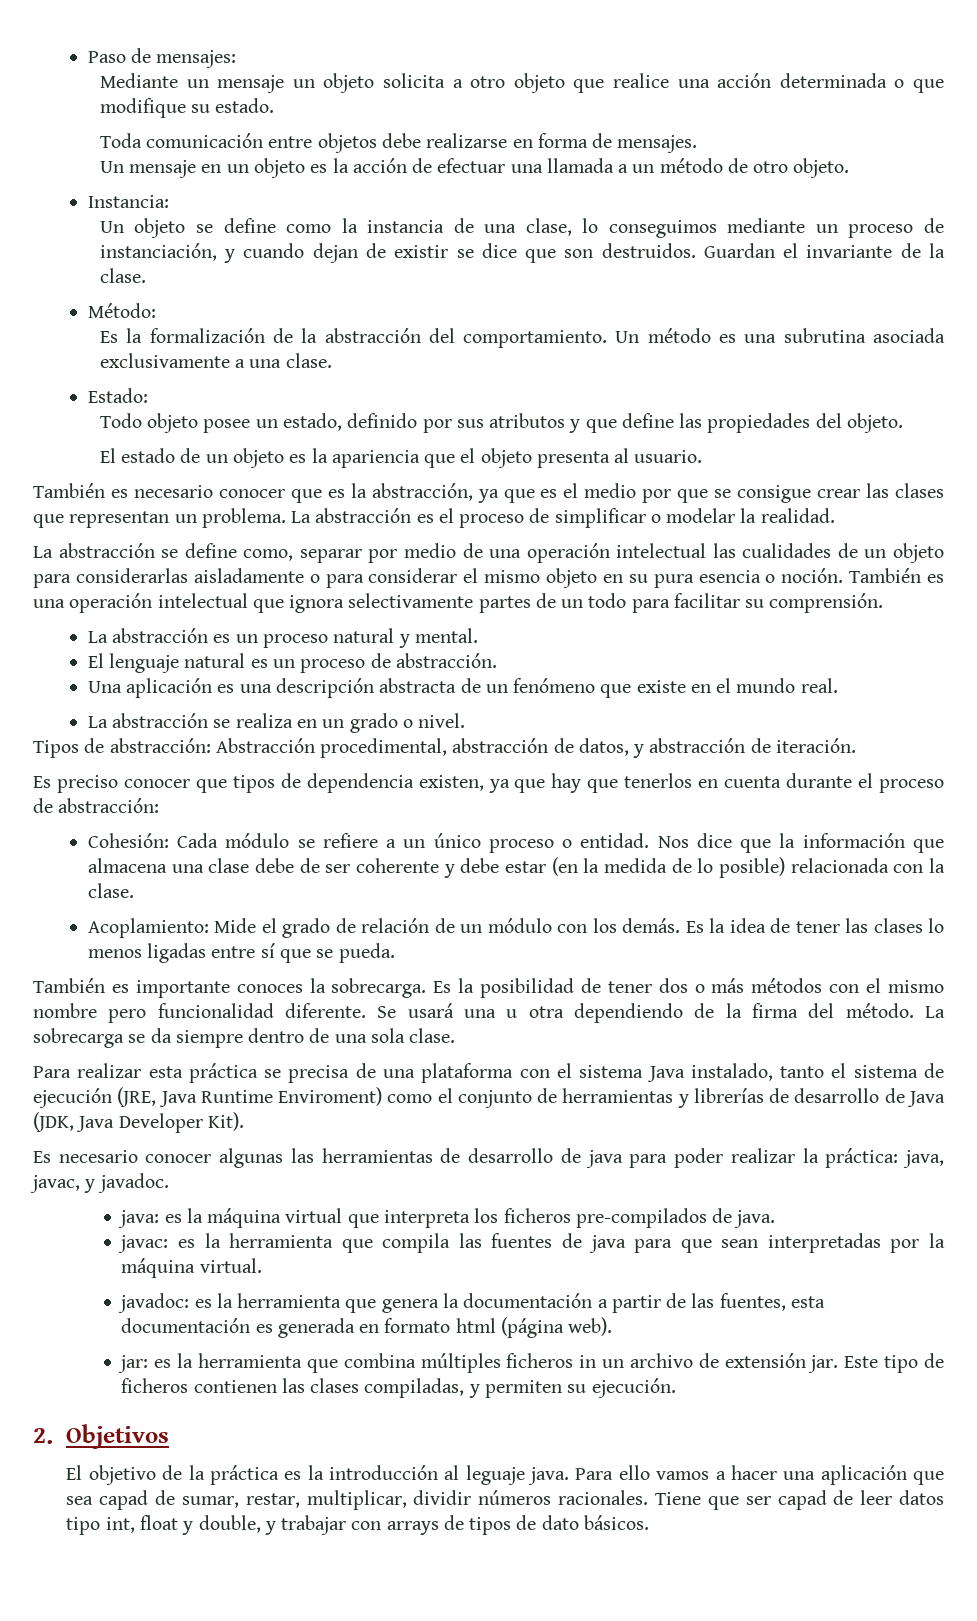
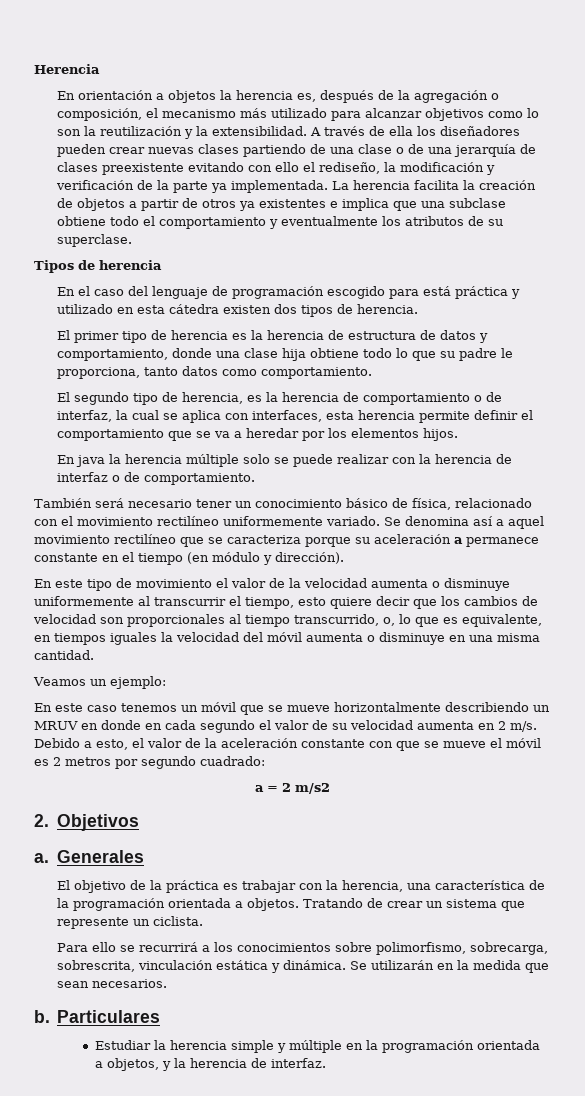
[87,48,237,68] [99,73,945,93] [99,98,275,118] [99,133,698,153] [99,158,850,178] [87,195,169,208] [99,218,944,238] [99,243,946,263] [99,268,146,283] [87,303,156,318] [99,328,946,348] [99,353,332,368] [87,388,148,403] [99,413,903,433] [99,448,703,468] [33,483,944,503] [33,508,835,528] [33,543,944,563] [33,568,944,588] [33,593,884,613] [87,628,478,648] [87,653,497,673] [87,678,838,698] [87,713,466,733] [33,738,856,758] [33,773,945,793] [33,798,160,813] [87,833,945,853] [87,857,945,878] [87,883,134,898] [87,918,945,938] [87,943,395,963] [33,978,944,998] [33,1003,946,1023] [33,1028,456,1048] [33,1063,944,1083] [33,1087,945,1108] [33,1112,244,1133] [33,1148,945,1168] [30,1173,169,1193] [118,1208,776,1228] [118,1233,945,1253] [121,1258,262,1278] [118,1293,825,1313] [121,1317,613,1338] [118,1353,945,1373] [121,1378,676,1398] Paso de mensajes: // Mediante un mensaje un objeto solicita a otro objeto que realice una acción determinada o que modifique su estado. // Toda comunicación entre objetos debe realizarse en forma de mensajes. // Un mensaje en un objeto es la acción de efectuar una llamada a un método de otro objeto. // Instancia: // Un objeto se define como la instancia de una clase, lo conseguimos mediante un proceso de instanciación, y cuando dejan de existir se dice que son destruidos. Guardan el invariante de la clase. // Método: // Es la formalización de la abstracción del comportamiento. Un método es una subrutina asociada exclusivamente a una clase. // Estado: // Todo objeto posee un estado, definido por sus atributos y que define las propiedades del objeto. // El estado de un objeto es la apariencia que el objeto presenta al usuario. // También es necesario conocer que es la abstracción, ya que es el medio por que se consigue crear las clases que representan un problema. La abstracción es el proceso de simplificar o modelar la realidad. // La abstracción se define como, separar por medio de una operación intelectual las cualidades de un objeto para considerarlas aisladamente o para considerar el mismo objeto en su pura esencia o noción. También es una operación intelectual que ignora selectivamente partes de un todo para facilitar su comprensión. // La abstracción es un proceso natural y mental. // El lenguaje natural es un proceso de abstracción. // Una aplicación es una descripción abstracta de un fenómeno que existe en el mundo real. // La abstracción se realiza en un grado o nivel. // Tipos de abstracción: Abstracción procedimental, abstracción de datos, y abstracción de iteración. // Es preciso conocer que tipos de dependencia existen, ya que hay que tenerlos en cuenta durante el proceso de abstracción: // Cohesión: Cada módulo se refiere a un único proceso o entidad. Nos dice que la información que almacena una clase debe de ser coherente y debe estar (en la medida de lo posible) relacionada con la clase. // Acoplamiento: Mide el grado de relación de un módulo con los demás. Es la idea de tener las clases lo menos ligadas entre sí que se pueda. // También es importante conoces la sobrecarga. Es la posibilidad de tener dos o más métodos con el mismo nombre pero funcionalidad diferente. Se usará una u otra dependiendo de la firma del método. La sobrecarga se da siempre dentro de una sola clase. // Para realizar esta práctica se precisa de una plataforma con el sistema Java instalado, tanto el sistema de ejecución (JRE, Java Runtime Enviroment) como el conjunto de herramientas y librerías de desarrollo de Java (JDK, Java Developer Kit). // Es necesario conocer algunas las herramientas de desarrollo de java para poder realizar la práctica: java, javac, y javadoc. // java: es la máquina virtual que interpreta los ficheros pre-compilados de java. // javac: es la herramienta que compila las fuentes de java para que sean interpretadas por la máquina virtual. // javadoc: es la herramienta que genera la documentación a partir de las fuentes, esta documentación es generada en formato html (página web). // jar: es la herramienta que combina múltiples ficheros in un archivo de extensión jar. Este tipo de ficheros contienen las clases compiladas, y permiten su ejecución. -> [34,64,100,74] [57,90,500,103] [57,108,540,121] [57,126,521,139] [57,144,537,157] [57,162,496,175] [56,180,537,193] [57,198,507,211] [57,216,504,229] [57,234,133,247] [34,260,162,273] [57,286,521,299] [57,304,419,317] [57,330,489,343] [57,348,514,361] [57,366,373,379] [57,392,503,405] [57,410,534,423] [57,428,459,441] [57,454,513,467] [57,472,256,485] [34,498,532,510] [34,516,544,529] [34,534,539,547] [34,552,344,565] [34,578,510,591] [34,596,538,609] [33,614,542,627] [34,632,540,645] [34,650,94,660] [33,676,166,689] [34,702,550,715] [34,720,537,733] [34,738,541,751] [34,756,265,769] [255,783,330,794] Herencia // En orientación a objetos la herencia es, después de la agregación o composición, el mecanismo más utilizado para alcanzar objetivos como lo son la reutilización y la extensibilidad. A través de ella los diseñadores pueden crear nuevas clases partiendo de una clase o de una jerarquía de clases preexistente evitando con ello el rediseño, la modificación y verificación de la parte ya implementada. La herencia facilita la creación de objetos a partir de otros ya existentes e implica que una subclase obtiene todo el comportamiento y eventualmente los atributos de su superclase. // Tipos de herencia // En el caso del lenguaje de programación escogido para está práctica y utilizado en esta cátedra existen dos tipos de herencia. // El primer tipo de herencia es la herencia de estructura de datos y comportamiento, donde una clase hija obtiene todo lo que su padre le proporciona, tanto datos como comportamiento. // El segundo tipo de herencia, es la herencia de comportamiento o de interfaz, la cual se aplica con interfaces, esta herencia permite definir el comportamiento que se va a heredar por los elementos hijos. // En java la herencia múltiple solo se puede realizar con la herencia de interfaz o de comportamiento. // También será necesario tener un conocimiento básico de física, relacionado con el movimiento rectilíneo uniformemente variado. Se denomina así a aquel movimiento rectilíneo que se caracteriza porque su aceleración a permanece constante en el tiempo (en módulo y dirección). // En este tipo de movimiento el valor de la velocidad aumenta o disminuye uniformemente al transcurrir el tiempo, esto quiere decir que los cambios de velocidad son proporcionales al tiempo transcurrido, o, lo que es equivalente, en tiempos iguales la velocidad del móvil aumenta o disminuye en una misma cantidad. // Veamos un ejemplo: // En este caso tenemos un móvil que se mueve horizontalmente describiendo un MRUV en donde en cada segundo el valor de su velocidad aumenta en 2 m/s. Debido a esto, el valor de la aceleración constante con que se mueve el móvil es 2 metros por segundo cuadrado: // a = 2 m/s2
(170, 1436) none -> [34,850,145,863] // a. Generales
[307,1465,945,1485] [66,1490,945,1510] [66,1515,649,1535] la introducción al leguaje java. Para ello vamos a hacer una aplicación que sea capad de sumar, restar, multiplicar, dividir números racionales. Tiene que ser capad de leer datos tipo int, float y double, y trabajar con arrays de tipos de dato básicos. -> [242,880,546,893] [57,898,526,911] [57,916,204,929] [57,942,549,955] [57,960,550,973] [57,979,168,988] [34,1010,161,1023] [94,1040,540,1053] [94,1058,326,1071] trabajar con la herencia, una característica de la programación orientada a objetos. Tratando de crear un sistema que represente un ciclista. // Para ello se recurrirá a los conocimientos sobre polimorfismo, sobrecarga, sobrescrita, vinculación estática y dinámica. Se utilizarán en la medida que sean necesarios. // b. Particulares // Estudiar la herencia simple y múltiple en la programación orientada a objetos, y la herencia de interfaz.

